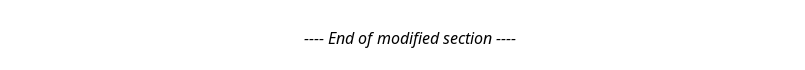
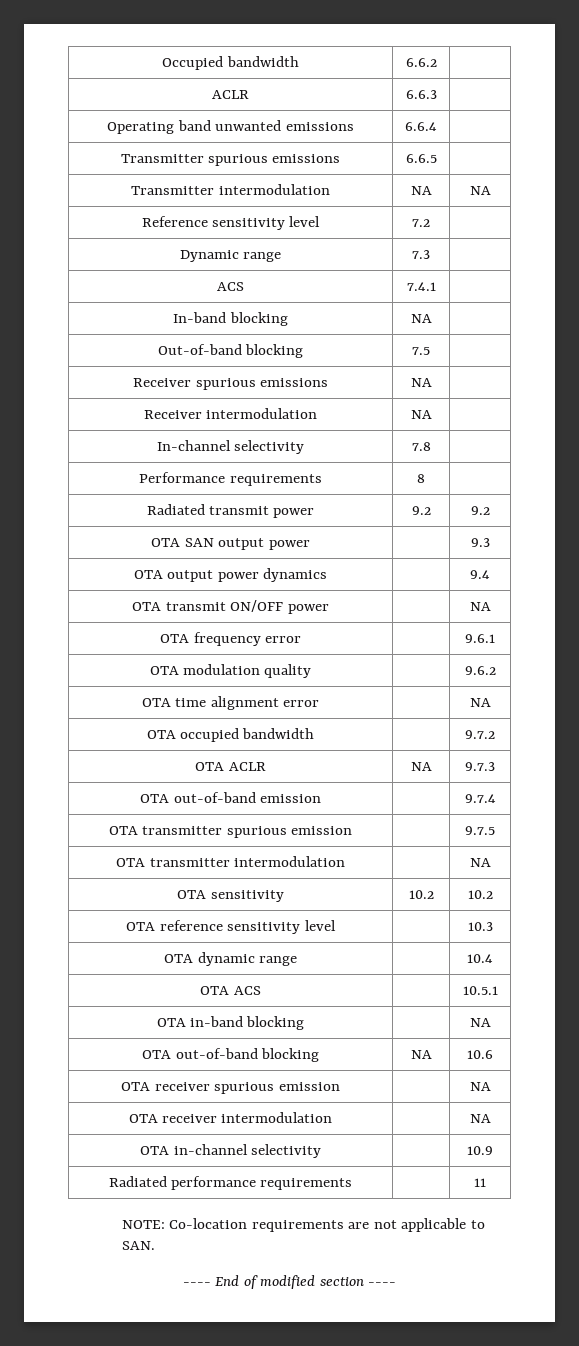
(303, 41) none -> [162,56,299,70] [405,58,437,67] [212,90,249,99] [405,90,437,99] [107,120,354,134] [405,122,437,131] [120,154,341,166] [405,154,437,163] [131,184,330,195] [410,186,432,195] [469,186,491,195] [141,216,321,230] [412,219,430,227] [179,250,282,262] [412,250,430,259] [217,282,244,291] [406,282,436,291] [173,312,288,326] [410,314,432,323] [157,344,304,358] [412,347,430,355] [133,378,328,390] [410,378,432,387] [143,408,318,419] [410,410,432,419] [156,440,305,454] [411,442,431,451] [139,472,322,486] [417,474,425,483] [146,504,315,518] [411,506,431,515] [470,506,490,515] [151,538,310,550] [470,538,490,547] [133,568,328,582] [470,570,490,579] [132,600,329,614] [469,602,491,611] [160,632,301,646] [465,634,495,643] [149,664,312,678] [464,666,496,675] [141,696,320,710] [469,698,491,707] [146,728,315,742] [465,730,495,739] [195,762,266,771] [410,762,432,771] [465,762,495,771] [140,792,321,803] [464,794,496,803] [108,826,353,838] [465,826,495,835] [116,856,345,867] [469,858,491,867] [177,890,284,902] [408,890,434,899] [467,890,493,899] [126,920,336,934] [467,922,493,931] [164,952,297,966] [467,954,493,963] [200,986,261,995] [462,986,498,995] [156,1016,305,1030] [469,1018,491,1027] [142,1048,319,1062] [410,1050,432,1059] [467,1050,493,1059] [121,1082,340,1094] [469,1082,491,1091] [128,1112,333,1123] [469,1114,491,1123] [140,1144,321,1158] [467,1146,493,1155] [108,1176,353,1190] [474,1178,486,1187] [121,1218,485,1232] [121,1241,155,1250] Occupied bandwidth | 6.6.2 | // ACLR | 6.6.3 | // Operating band unwanted emissions | 6.6.4 | // Transmitter spurious emissions | 6.6.5 | // Transmitter intermodulation | NA | NA // Reference sensitivity level | 7.2 | // Dynamic range | 7.3 | // ACS | 7.4.1 | // In-band blocking | NA | // Out-of-band blocking | 7.5 | // Receiver spurious emissions | NA | // Receiver intermodulation | NA | // In-channel selectivity | 7.8 | // Performance requirements | 8 | // Radiated transmit power | 9.2 | 9.2 // OTA SAN output power | | 9.3 // OTA output power dynamics | | 9.4 // OTA transmit ON/OFF power | | NA // OTA frequency error | | 9.6.1 // OTA modulation quality | | 9.6.2 // OTA time alignment error | | NA // OTA occupied bandwidth | | 9.7.2 // OTA ACLR | NA | 9.7.3 // OTA out-of-band emission | | 9.7.4 // OTA transmitter spurious emission | | 9.7.5 // OTA transmitter intermodulation | | NA // OTA sensitivity | 10.2 | 10.2 // OTA reference sensitivity level | | 10.3 // OTA dynamic range | | 10.4 // OTA ACS | | 10.5.1 // OTA in-band blocking | | NA // OTA out-of-band blocking | NA | 10.6 // OTA receiver spurious emission | | NA // OTA receiver intermodulation | | NA // OTA in-channel selectivity | | 10.9 // Radiated performance requirements | | 11 // NOTE: Co-location requirements are not applicable to SAN. //

